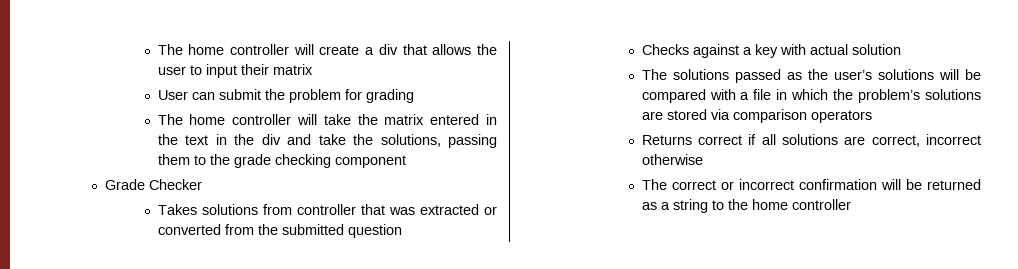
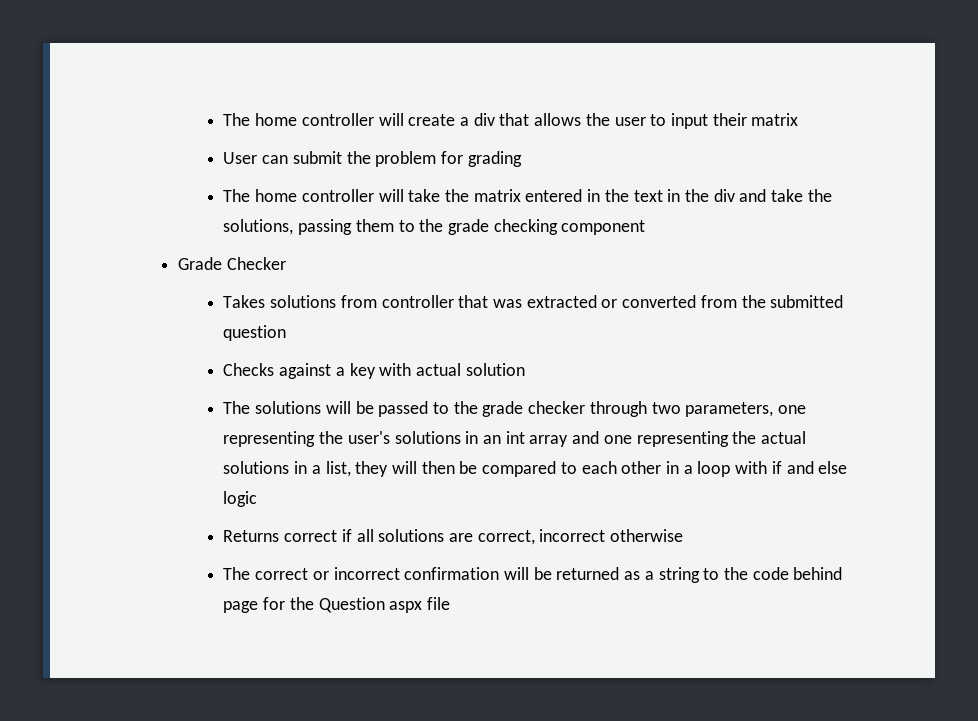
[734,69,981,83] [641,89,981,103] [641,109,872,123] passed as the user’s solutions will be compared with a file in which the problem’s solutions are stored via comparison operators -> [325,401,807,417] [223,431,807,447] [223,461,848,477] [223,491,258,507] will be passed to the grade checker through two parameters, one representing the user's solutions in an int array and one representing the actual solutions in a list, they will then be compared to each other in a loop with if and else logic
[751,199,851,210] home controller -> [752,567,843,580] [223,597,450,613] code behind page for the Question aspx file

